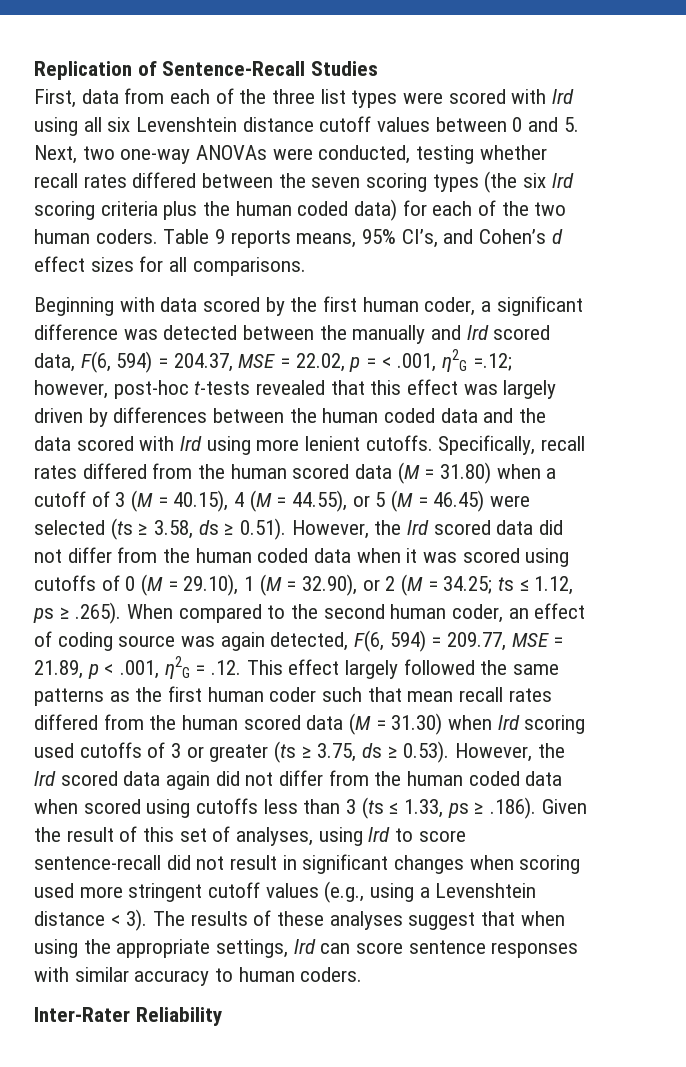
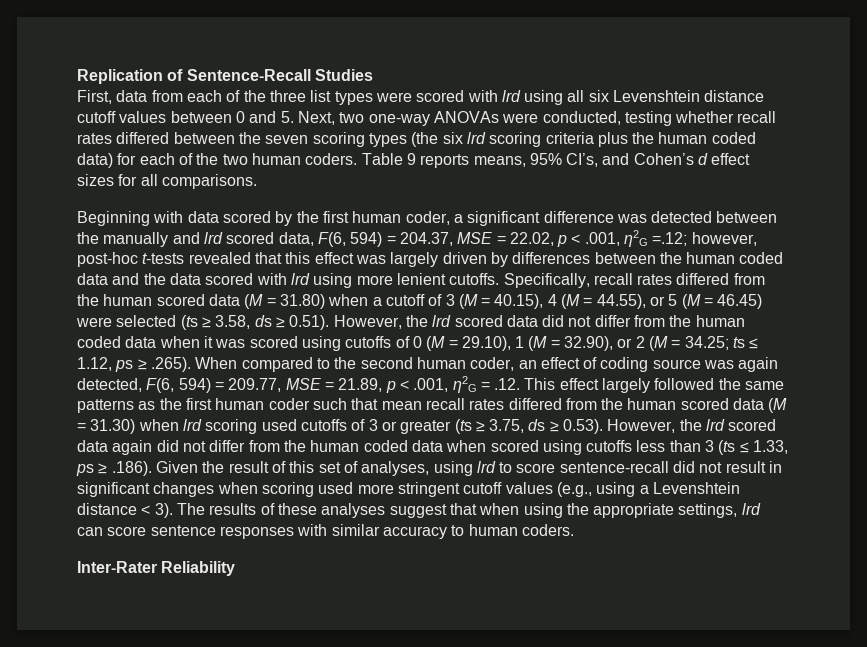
[366,358,377,368] = -> (568, 241) none

